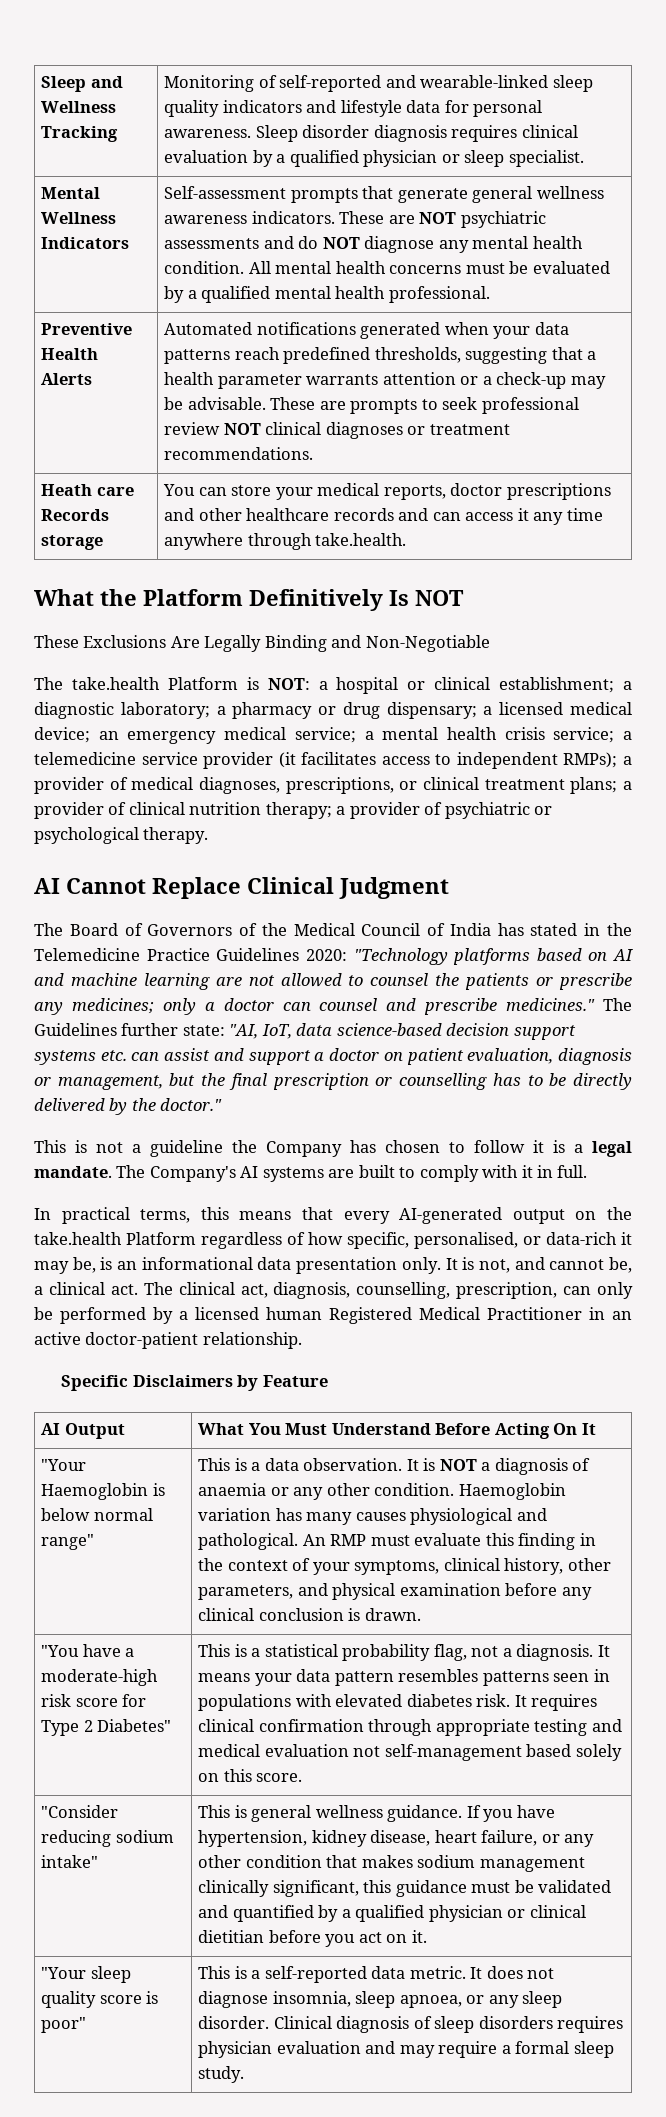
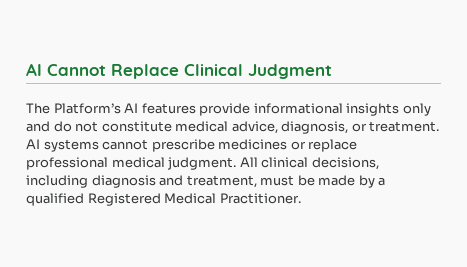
[41,76,123,92] [41,101,117,113] [41,126,119,142] [164,75,593,92] [164,100,543,117] [164,125,578,142] [164,150,584,167] [41,187,101,199] [41,212,117,224] [41,237,130,249] [164,186,604,203] [164,211,546,228] [164,236,583,253] [164,261,610,274] [164,286,490,303] [41,323,133,335] [41,348,99,360] [41,373,93,385] [164,322,569,339] [164,347,597,364] [164,372,606,389] [164,397,579,414] [164,422,510,439] [164,447,314,460] [41,484,134,496] [41,509,110,521] [41,535,104,550] [163,483,611,500] [164,508,603,525] [164,533,407,550] [34,589,464,611] [34,635,490,652] [34,677,632,694] [34,702,632,719] [34,727,632,744] [34,752,632,769] [34,777,632,794] [34,802,553,819] [34,827,209,844] Sleep and Wellness Tracking | Monitoring of self-reported and wearable-linked sleep quality indicators and lifestyle data for personal awareness. Sleep disorder diagnosis requires clinical evaluation by a qualified physician or sleep specialist. // Mental Wellness Indicators | Self-assessment prompts that generate general wellness awareness indicators. These are NOT psychiatric assessments and do NOT diagnose any mental health condition. All mental health concerns must be evaluated by a qualified mental health professional. // Preventive Health Alerts | Automated notifications generated when your data patterns reach predefined thresholds, suggesting that a health parameter warrants attention or a check-up may be advisable. These are prompts to seek professional review NOT clinical diagnoses or treatment recommendations. // Heath care Records storage | You can store your medical reports, doctor prescriptions and other healthcare records and can access it any time anywhere through take.health. // What the Platform Definitively Is NOT // These Exclusions Are Legally Binding and Non-Negotiable // The take.health Platform is NOT: a hospital or clinical establishment; a diagnostic laboratory; a pharmacy or drug dispensary; a licensed medical device; an emergency medical service; a mental health crisis service; a telemedicine service provider (it facilitates access to independent RMPs); a provider of medical diagnoses, prescriptions, or clinical treatment plans; a provider of clinical nutrition therapy; a provider of psychiatric or psychological therapy. // -> (26, 69) none
[69,923,632,936] [34,948,633,965] [34,973,633,990] [34,998,632,1015] [34,1023,576,1040] [34,1048,633,1065] [34,1073,633,1090] [34,1098,223,1115] [34,1140,632,1157] [34,1165,588,1182] [34,1207,633,1224] [34,1232,632,1249] [34,1257,632,1274] [34,1282,633,1299] [34,1307,632,1324] [34,1332,302,1349] [61,1375,328,1391] [41,1423,125,1439] [198,1423,596,1439] [41,1459,87,1471] [41,1483,165,1500] [41,1508,153,1521] [41,1534,95,1550] [198,1458,591,1475] [198,1483,566,1500] [198,1508,547,1525] [198,1533,596,1550] [198,1558,611,1575] [198,1583,592,1600] [198,1608,421,1621] [41,1644,135,1657] [41,1669,159,1686] [41,1694,147,1707] [41,1719,172,1736] [198,1644,610,1661] [198,1669,610,1686] [198,1694,598,1711] [198,1719,622,1736] [198,1744,622,1761] [198,1769,303,1782] [41,1805,119,1818] [41,1830,174,1847] [41,1855,99,1868] [198,1805,555,1822] [198,1830,595,1847] [198,1855,585,1872] [198,1880,612,1897] [198,1905,586,1922] [198,1930,427,1947] [41,1966,131,1983] [41,1991,159,2008] [41,2017,87,2033] [198,1966,555,1983] [198,1991,563,2008] [198,2016,624,2033] [198,2041,614,2058] [198,2066,245,2083] Board of Governors of the Medical Council of India has stated in the Telemedicine Practice Guidelines 2020: "Technology platforms based on AI and machine learning are not allowed to counsel the patients or prescribe any medicines; only a doctor can counsel and prescribe medicines." The Guidelines further state: "AI, IoT, data science-based decision support systems etc. can assist and support a doctor on patient evaluation, diagnosis or management, but the final prescription or counselling has to be directly delivered by the doctor." // This is not a guideline the Company has chosen to follow it is a legal mandate. The Company's AI systems are built to comply with it in full. // In practical terms, this means that every AI-generated output on the take.health Platform regardless of how specific, personalised, or data-rich it may be, is an informational data presentation only. It is not, and cannot be, a clinical act. The clinical act, diagnosis, counselling, prescription, can only be performed by a licensed human Registered Medical Practitioner in an active doctor-patient relationship. // Specific Disclaimers by Feature // AI Output | What You Must Understand Before Acting On It // "Your Haemoglobin is below normal range" | This is a data observation. It is NOT a diagnosis of anaemia or any other condition. Haemoglobin variation has many causes physiological and pathological. An RMP must evaluate this finding in the context of your symptoms, clinical history, other parameters, and physical examination before any clinical conclusion is drawn. // "You have a moderate-high risk score for Type 2 Diabetes" | This is a statistical probability flag, not a diagnosis. It means your data pattern resembles patterns seen in populations with elevated diabetes risk. It requires clinical confirmation through appropriate testing and medical evaluation not self-management based solely on this score. // "Consider reducing sodium intake" | This is general wellness guidance. If you have hypertension, kidney disease, heart failure, or any other condition that makes sodium management clinically significant, this guidance must be validated and quantified by a qualified physician or clinical dietitian before you act on it. // "Your sleep quality score is poor" | This is a self-reported data metric. It does not diagnose insomnia, sleep apnoea, or any sleep disorder. Clinical diagnosis of sleep disorders requires physician evaluation and may require a formal sleep study. -> [53,103,431,116] [26,121,440,134] [26,139,358,152] [26,157,379,170] [26,175,386,188] [26,193,301,206] Platform’s AI features provide informational insights only and do not constitute medical advice, diagnosis, or treatment. AI systems cannot prescribe medicines or replace professional medical judgment. All clinical decisions, including diagnosis and treatment, must be made by a qualified Registered Medical Practitioner.

